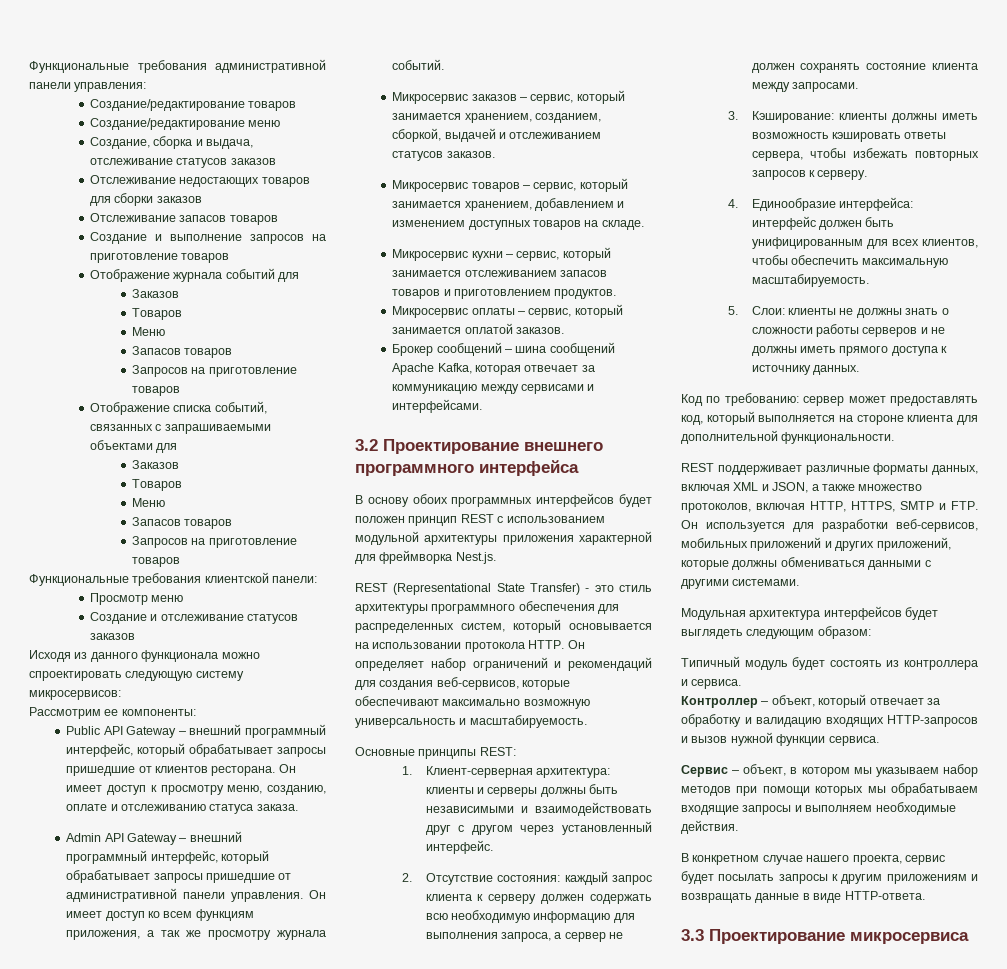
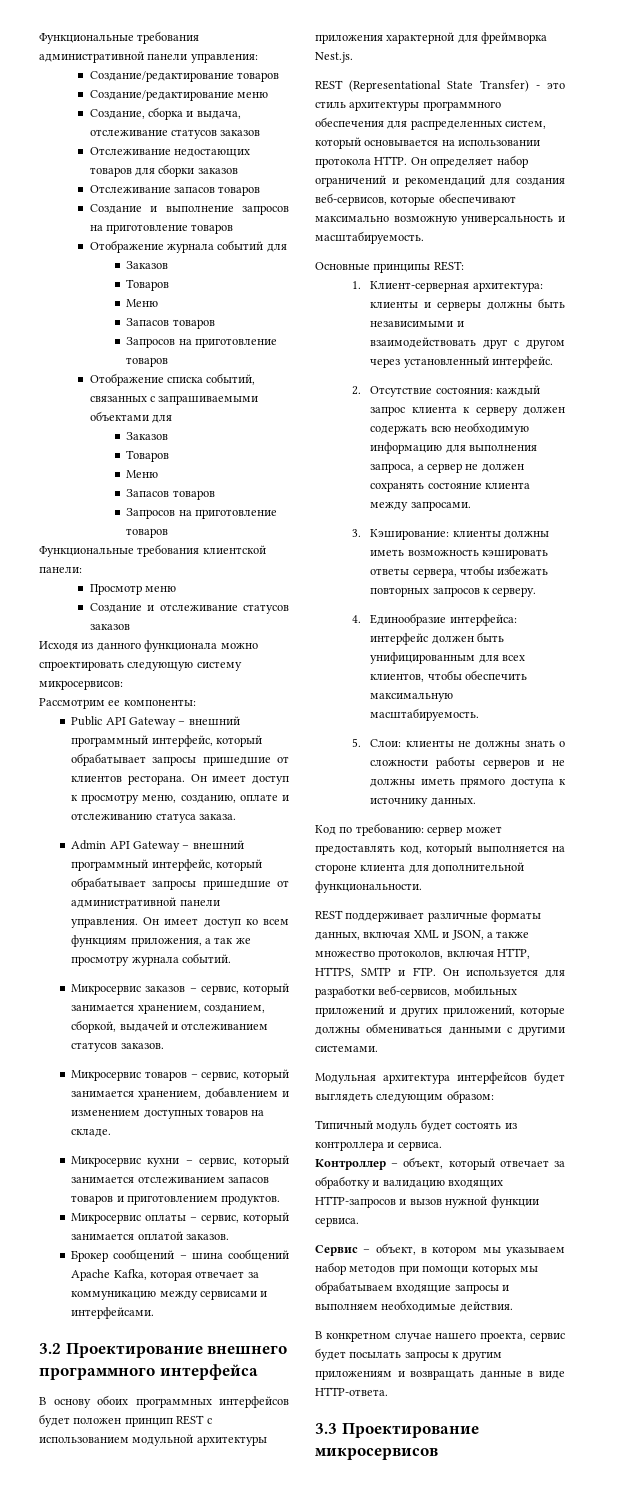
[850,932,969,944] микросервиса -> [315,1448,438,1460] микросервисов

